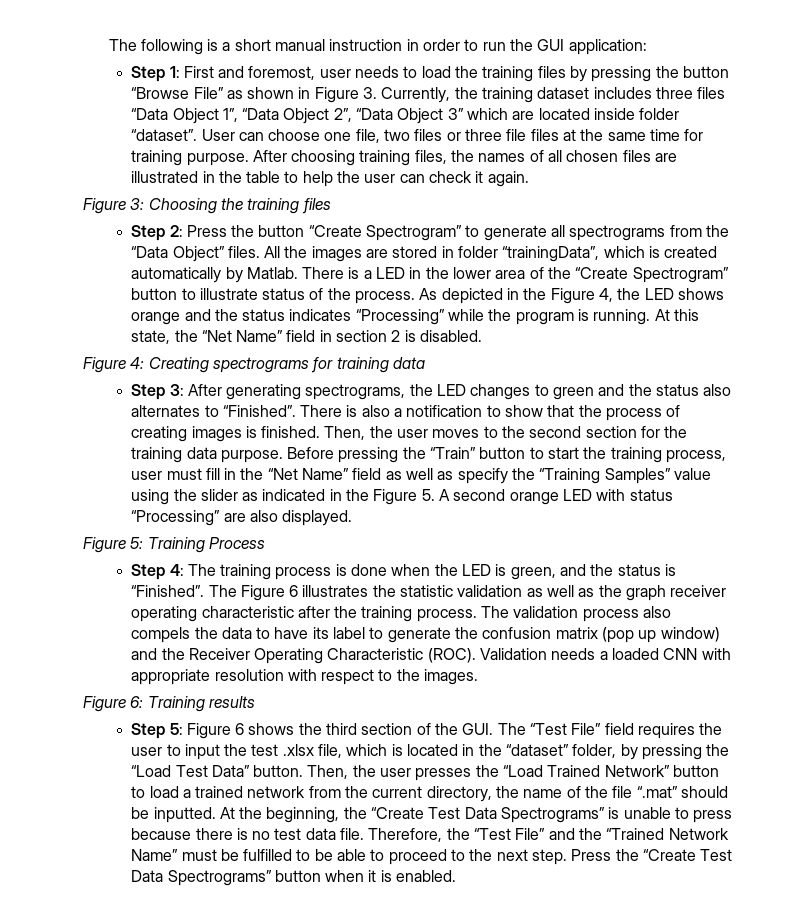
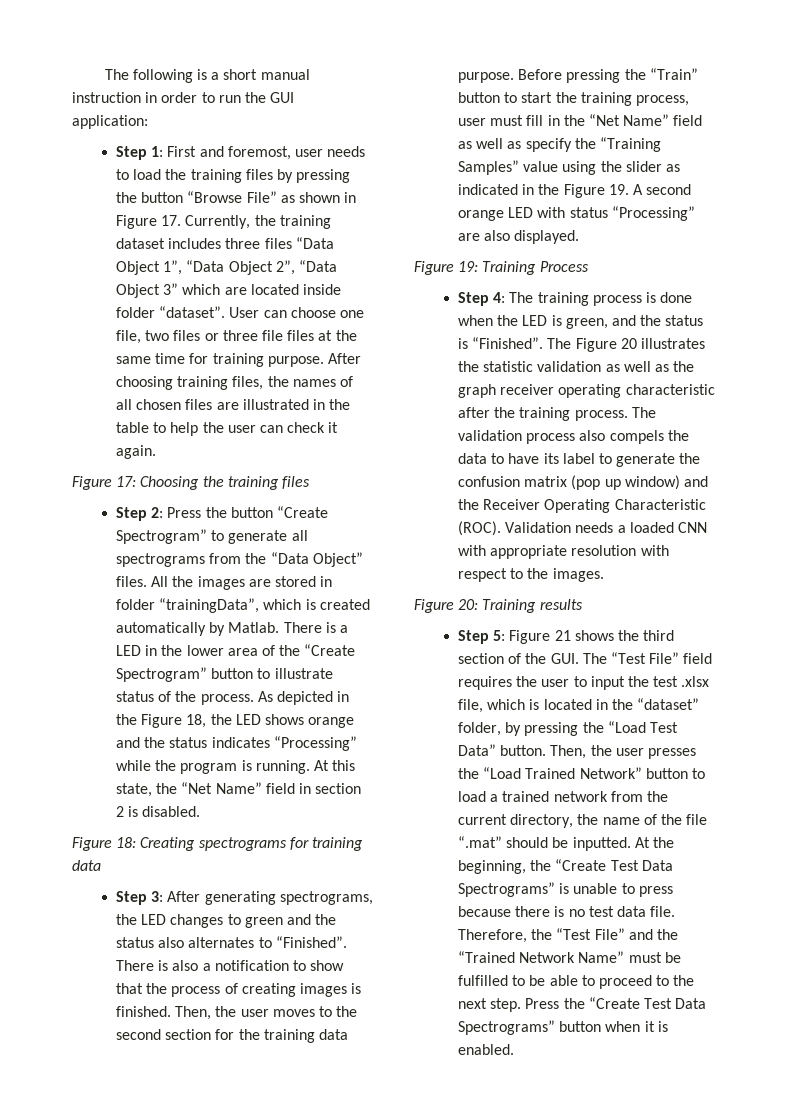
[363,87,378,99] 3. -> [161,215,182,226] 17.
[130,198,145,210] 3: -> [116,476,137,487] 17:
[599,288,614,302] 4, -> [186,714,207,728] 18,
[130,357,145,369] 4: -> [116,837,137,848] 18:
[421,489,435,501] 5. -> [608,184,629,195] 19.
[130,537,144,549] 5: -> [458,261,479,272] 19:
[289,585,299,597] 6 -> [620,338,637,349] 20
[130,696,144,708] 6: -> [458,599,479,610] 20:
[235,723,245,735] 6 -> [554,630,571,641] 21

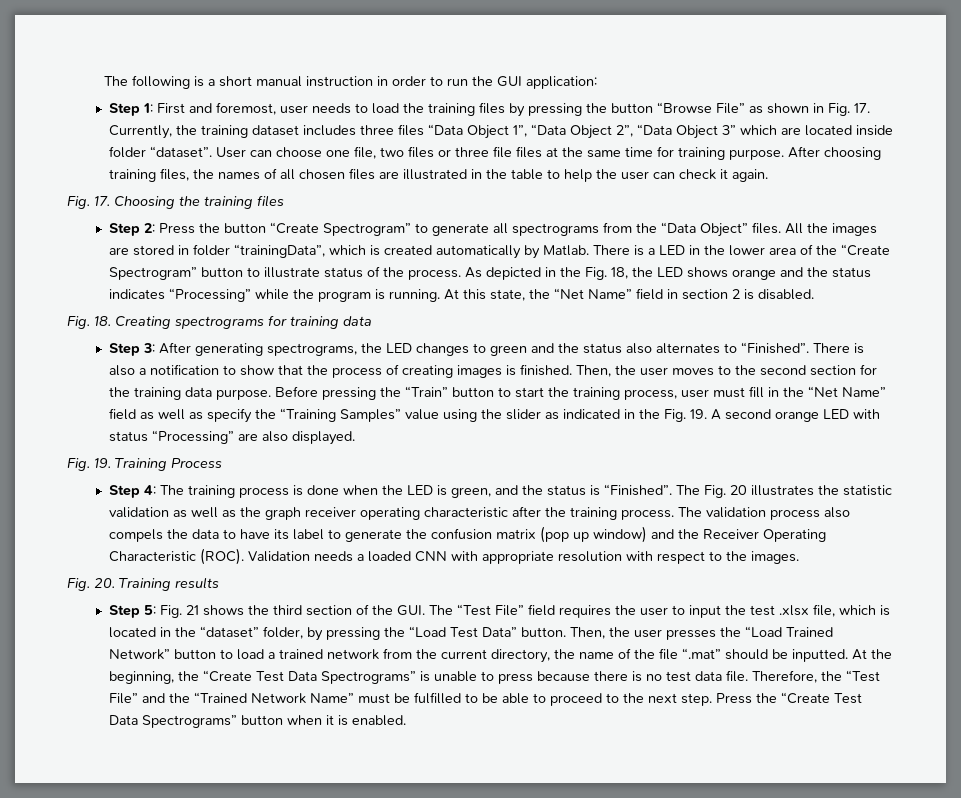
[116,215,158,229] Figure -> [828,103,851,116] Fig.
[72,476,137,490] Figure 17: -> [67,196,110,209] Fig. 17.
[141,714,183,728] Figure -> [585,267,608,280] Fig.
[72,837,137,851] Figure 18: -> [67,316,111,329] Fig. 18.
[563,184,605,198] Figure -> [664,409,687,422] Fig.
[414,261,479,275] Figure 19: -> [67,458,111,471] Fig. 19.
[575,338,617,352] Figure -> [704,485,727,498] Fig.
[414,599,479,613] Figure 20: -> [67,578,115,591] Fig. 20.
[509,630,551,644] Figure -> [160,605,183,618] Fig.

